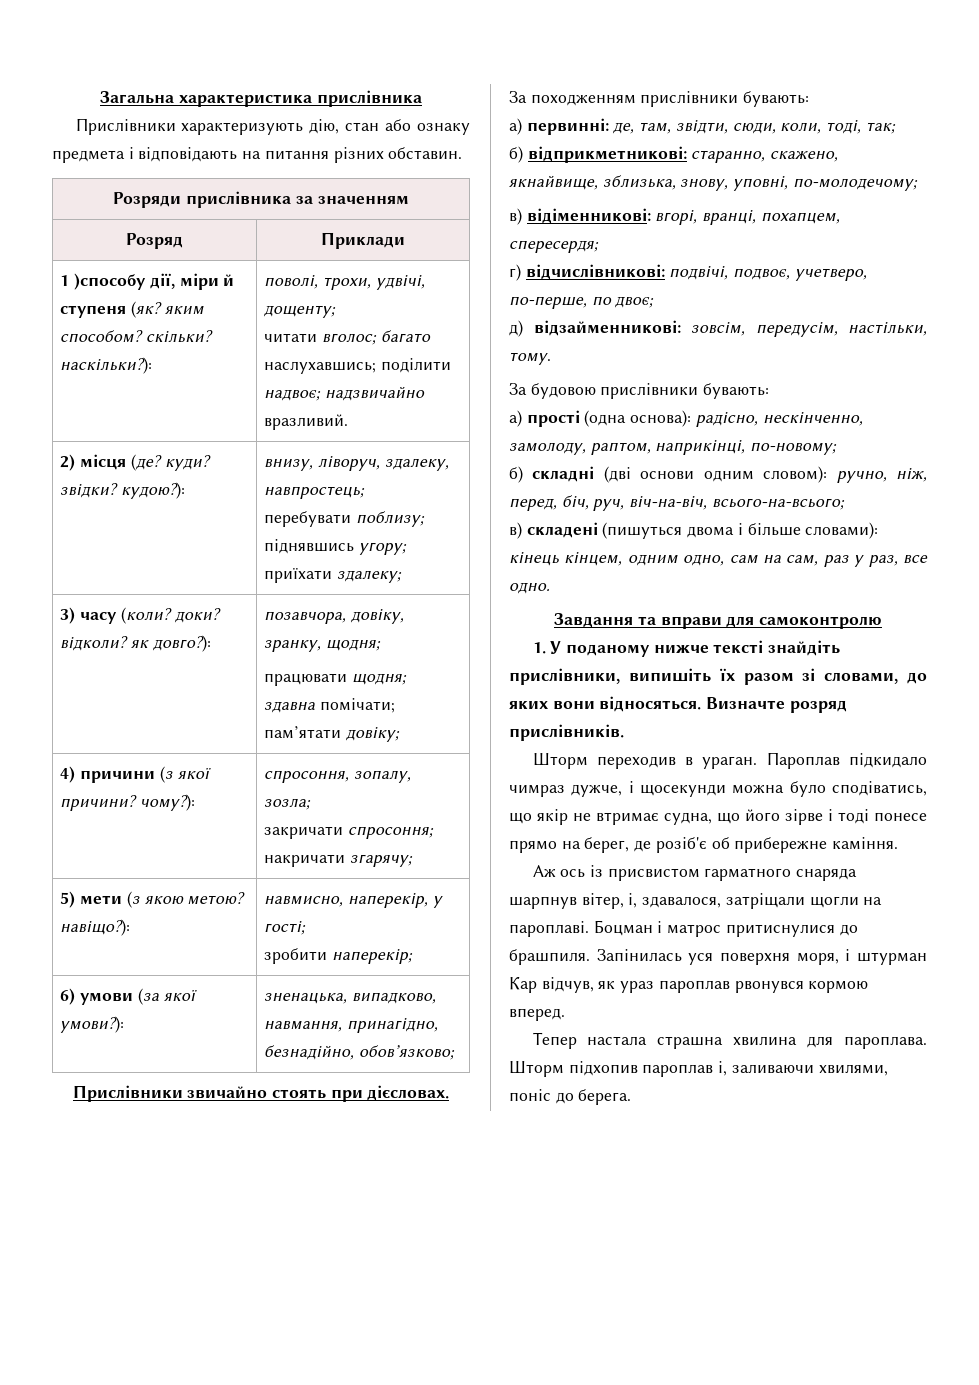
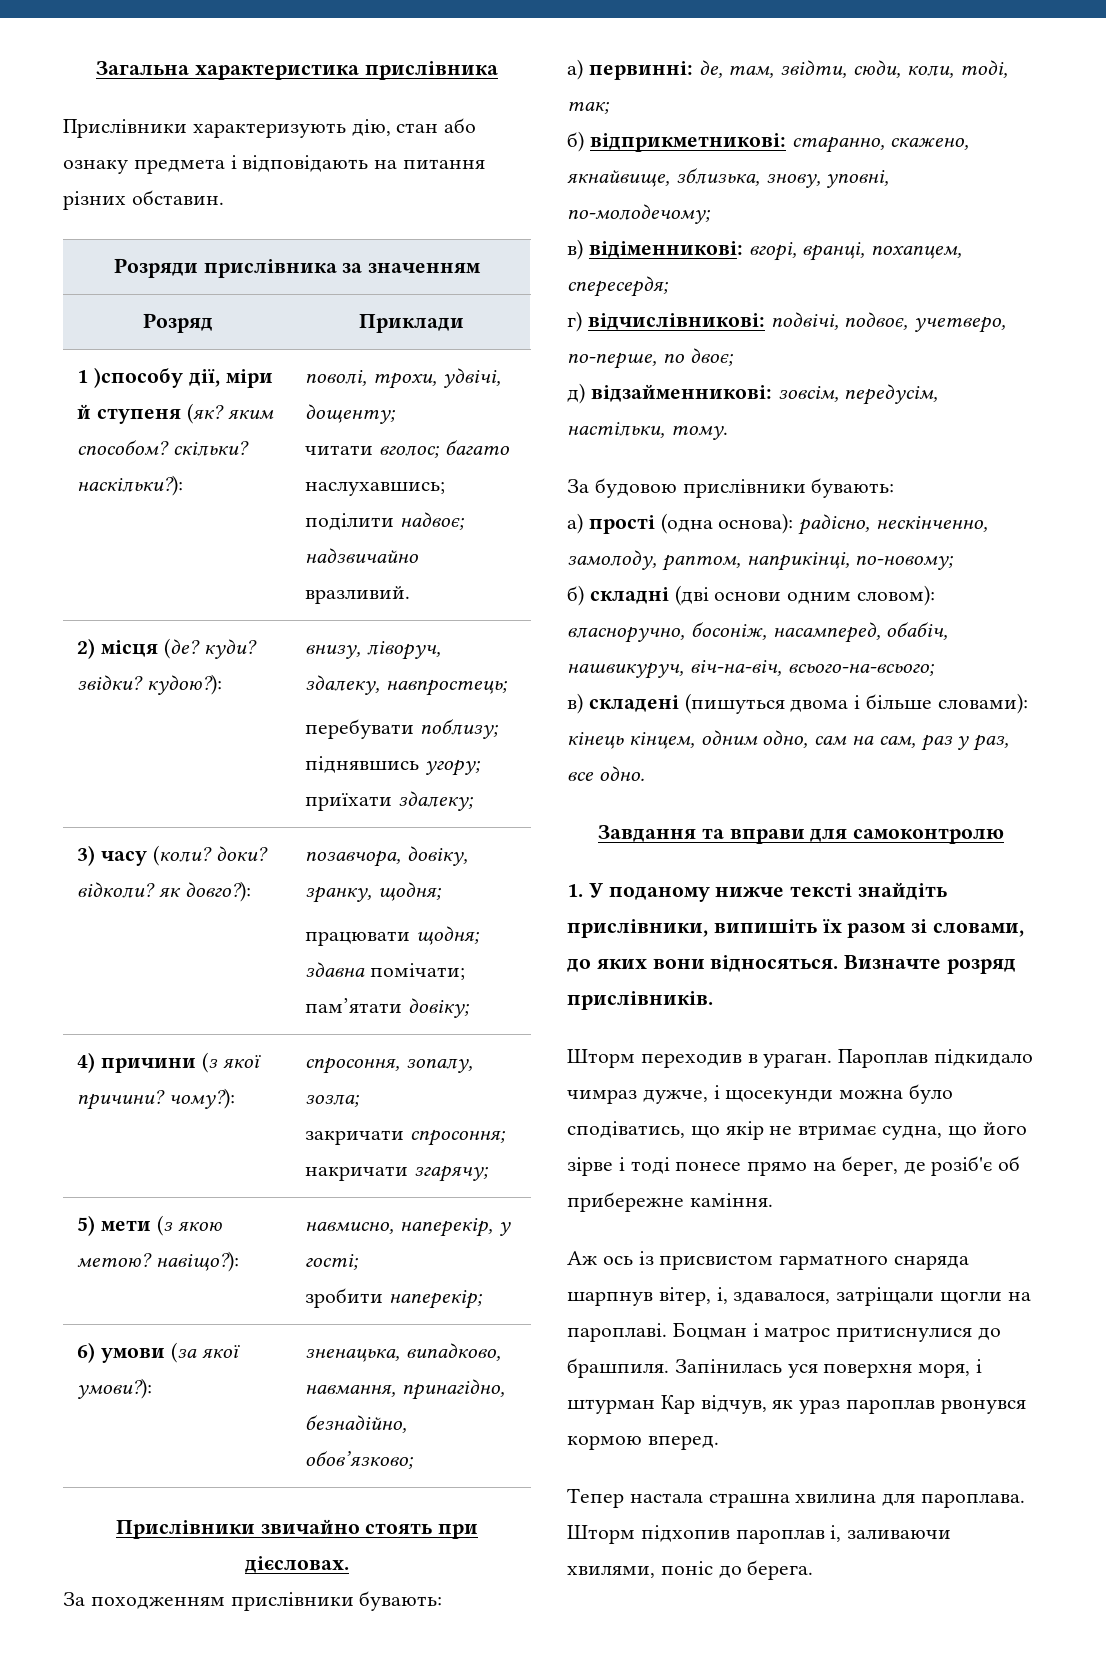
[836,468,927,483] [509,495,625,511] ручно, ніж, перед, біч, руч, -> [567,622,949,643] [567,662,684,679] власноручно, босоніж, насамперед, обабіч, нашвикуруч,

